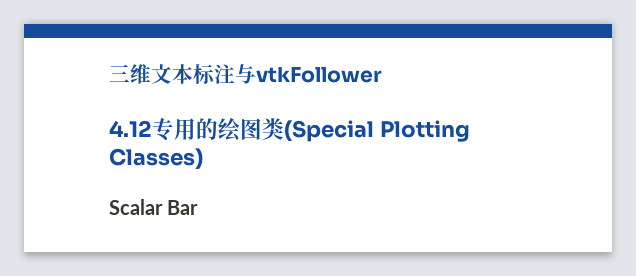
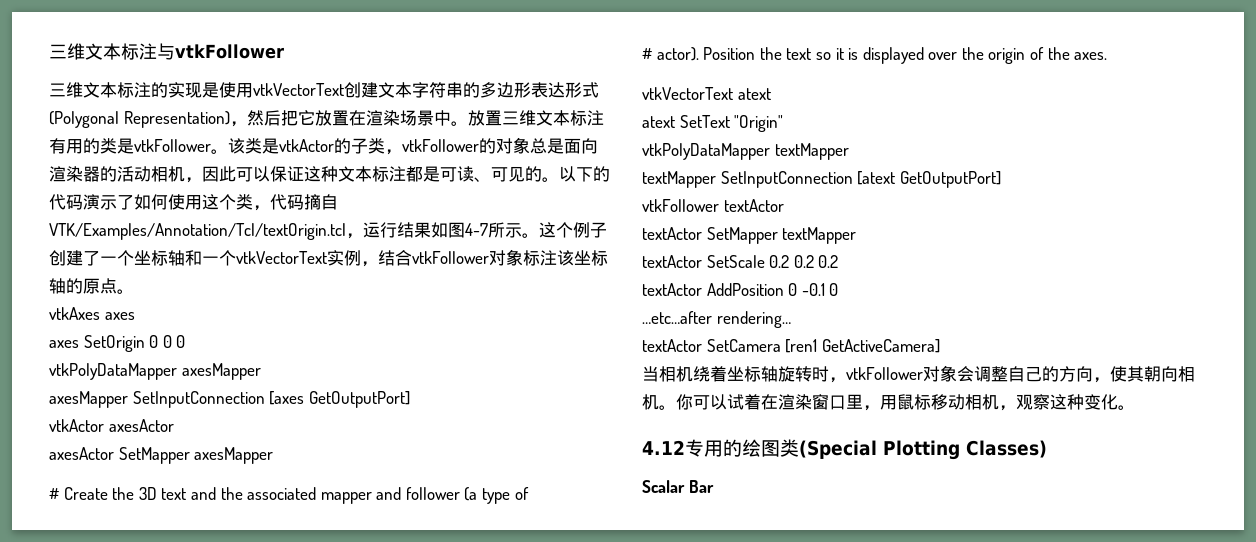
(382, 75) none -> [49,82,599,98] [49,110,604,128] [49,137,598,155] [49,166,610,183] [49,194,338,211] [49,222,607,240] [49,249,608,267] [49,278,134,294] [49,307,135,320] [49,335,186,352] [49,363,261,380] [49,391,410,408] [49,419,174,432] [49,447,274,464] [49,487,529,504] [642,47,1108,64] [642,87,771,100] [642,115,784,132] [642,143,849,160] [642,171,1001,188] [642,199,784,212] [642,227,857,244] [642,255,839,268] [642,283,839,296] [642,311,791,328] [642,339,940,353] [642,365,1195,383] [642,394,1135,411] // 三维文本标注的实现是使用vtkVectorText创建文本字符串的多边形表达形式(Polygonal Representation)，然后把它放置在渲染场景中。放置三维文本标注有用的类是vtkFollower。该类是vtkActor的子类，vtkFollower的对象总是面向渲染器的活动相机，因此可以保证这种文本标注都是可读、可见的。以下的代码演示了如何使用这个类，代码摘自VTK/Examples/Annotation/Tcl/textOrigin.tcl，运行结果如图4-7所示。这个例子创建了一个坐标轴和一个vtkVectorText实例，结合vtkFollower对象标注该坐标轴的原点。 // vtkAxes axes // axes SetOrigin 0 0 0 // vtkPolyDataMapper axesMapper // axesMapper SetInputConnection [axes GetOutputPort] // vtkActor axesActor // axesActor SetMapper axesMapper // # Create the 3D text and the associated mapper and follower (a type of // # actor). Position the text so it is displayed over the origin of the axes. // vtkVectorText atext // atext SetText "Origin" // vtkPolyDataMapper textMapper // textMapper SetInputConnection [atext GetOutputPort] // vtkFollower textActor // textActor SetMapper textMapper // textActor SetScale 0.2 0.2 0.2 // textActor AddPosition 0 -0.1 0 // …etc…after rendering… // textActor SetCamera [ren1 GetActiveCamera] // 当相机绕着坐标轴旋转时，vtkFollower对象会调整自己的方向，使其朝向相机。你可以试着在渲染窗口里，用鼠标移动相机，观察这种变化。

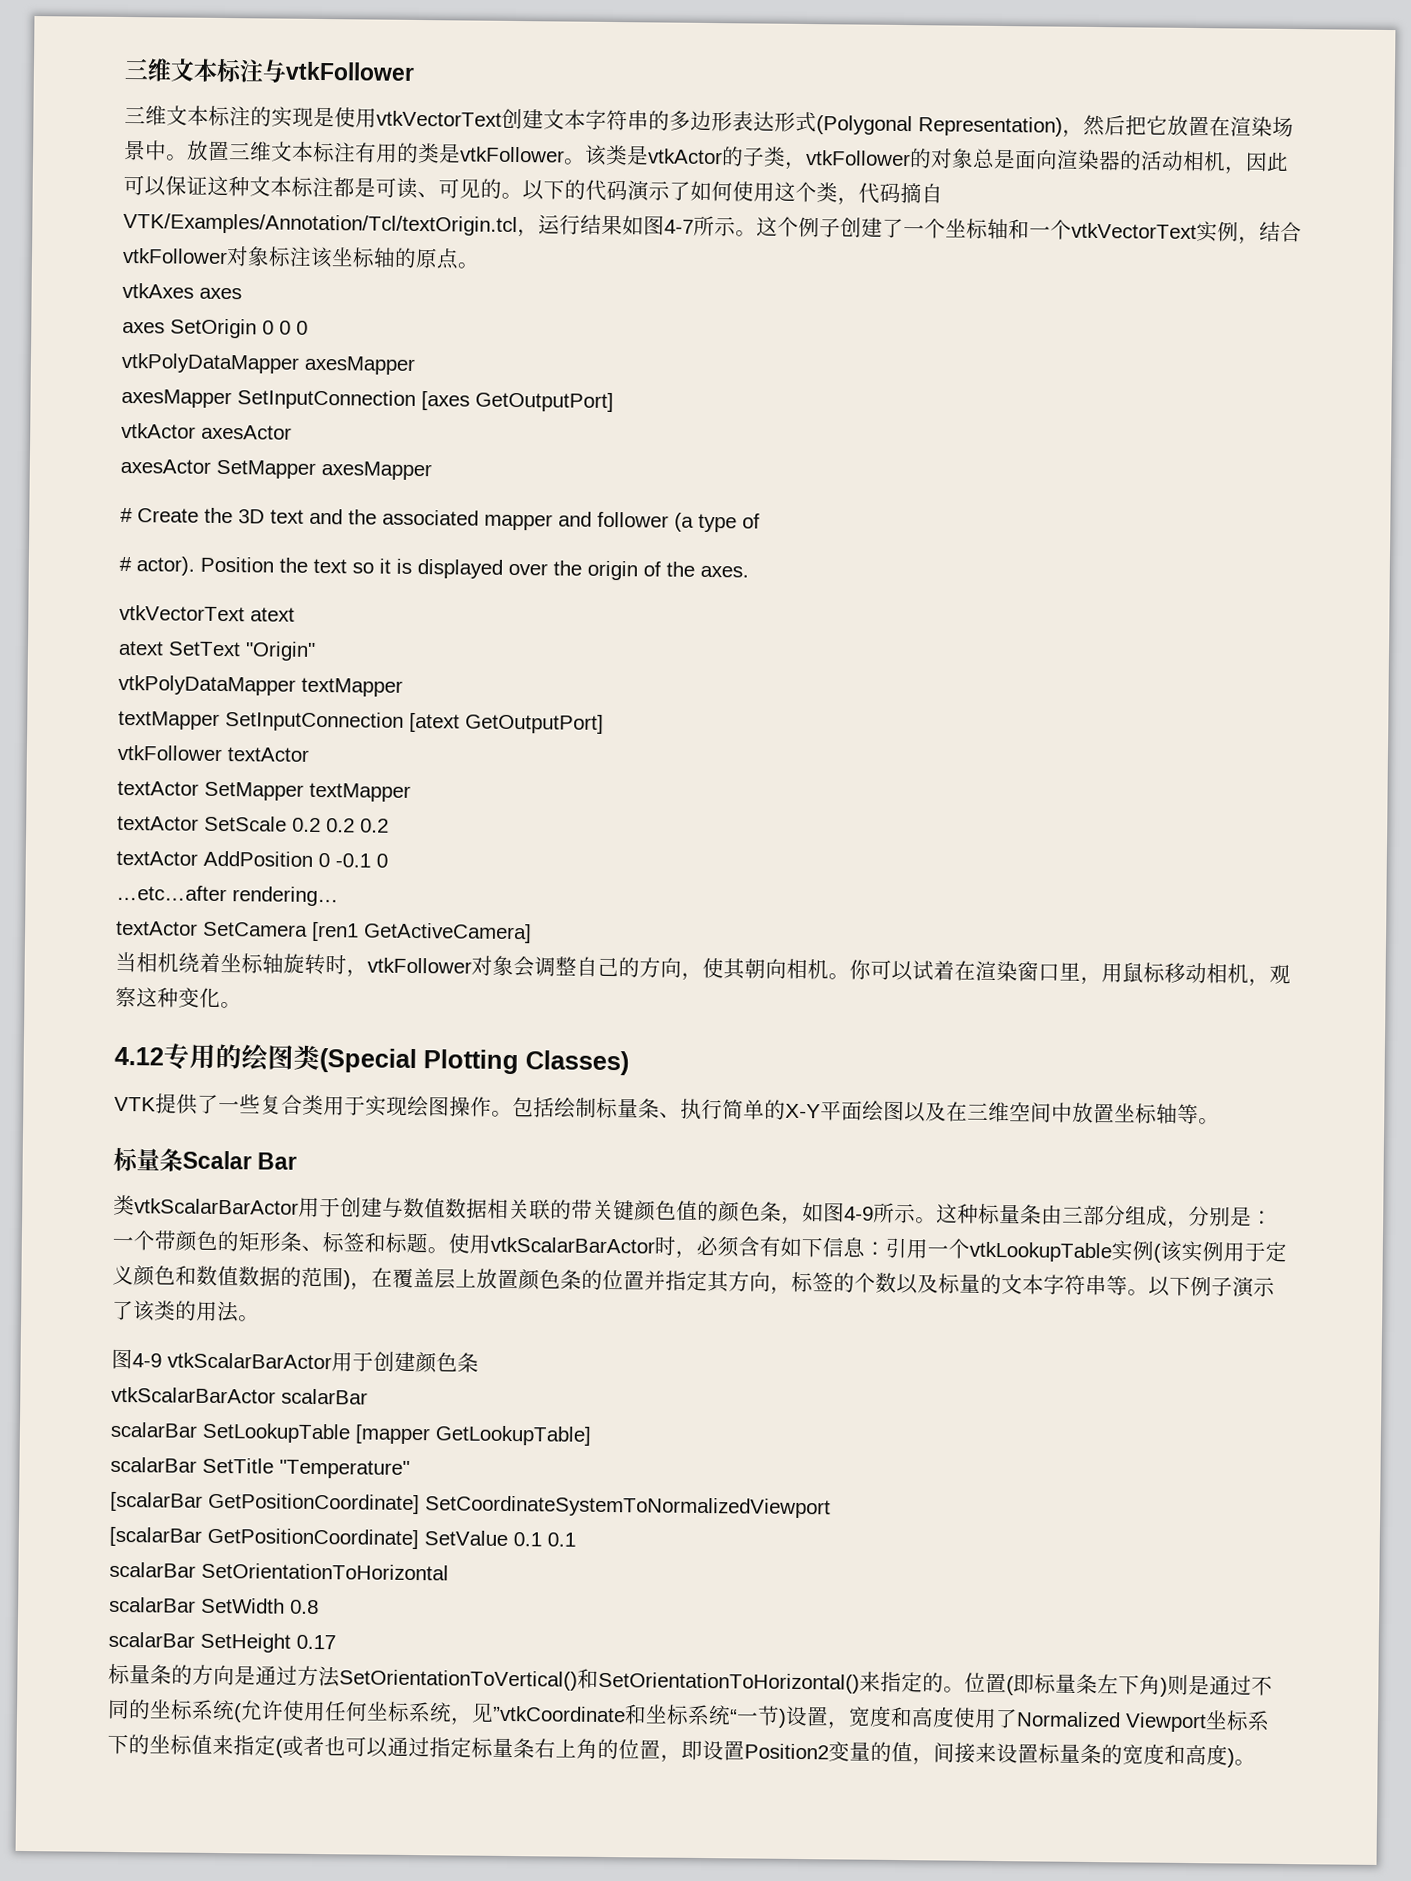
[642,480,714,493] Scalar Bar -> [114,1093,1220,1125] [113,1147,298,1172] [113,1194,1273,1229] [112,1230,1287,1263] [112,1264,1275,1298] [112,1300,260,1323] [111,1348,479,1374] [111,1386,368,1405] [110,1421,591,1446] [110,1456,410,1479] [110,1491,831,1519] [109,1526,576,1550] [109,1561,449,1581] [109,1596,319,1615] [108,1631,336,1653] [108,1663,1273,1697] [107,1699,1270,1733] [107,1733,1256,1768] VTK提供了一些复合类用于实现绘图操作。包括绘制标量条、执行简单的X-Y平面绘图以及在三维空间中放置坐标轴等。 // 标量条Scalar Bar // 类vtkScalarBarActor用于创建与数值数据相关联的带关键颜色值的颜色条，如图4-9所示。这种标量条由三部分组成，分别是：一个带颜色的矩形条、标签和标题。使用vtkScalarBarActor时，必须含有如下信息：引用一个vtkLookupTable实例(该实例用于定义颜色和数值数据的范围)，在覆盖层上放置颜色条的位置并指定其方向，标签的个数以及标量的文本字符串等。以下例子演示了该类的用法。 // 图4-9 vtkScalarBarActor用于创建颜色条 // vtkScalarBarActor scalarBar // scalarBar SetLookupTable [mapper GetLookupTable] // scalarBar SetTitle "Temperature" // [scalarBar GetPositionCoordinate] SetCoordinateSystemToNormalizedViewport // [scalarBar GetPositionCoordinate] SetValue 0.1 0.1 // scalarBar SetOrientationToHorizontal // scalarBar SetWidth 0.8 // scalarBar SetHeight 0.17 // 标量条的方向是通过方法SetOrientationToVertical()和SetOrientationToHorizontal()来指定的。位置(即标量条左下角)则是通过不同的坐标系统(允许使用任何坐标系统，见”vtkCoordinate和坐标系统“一节)设置，宽度和高度使用了Normalized Viewport坐标系下的坐标值来指定(或者也可以通过指定标量条右上角的位置，即设置Position2变量的值，间接来设置标量条的宽度和高度)。

